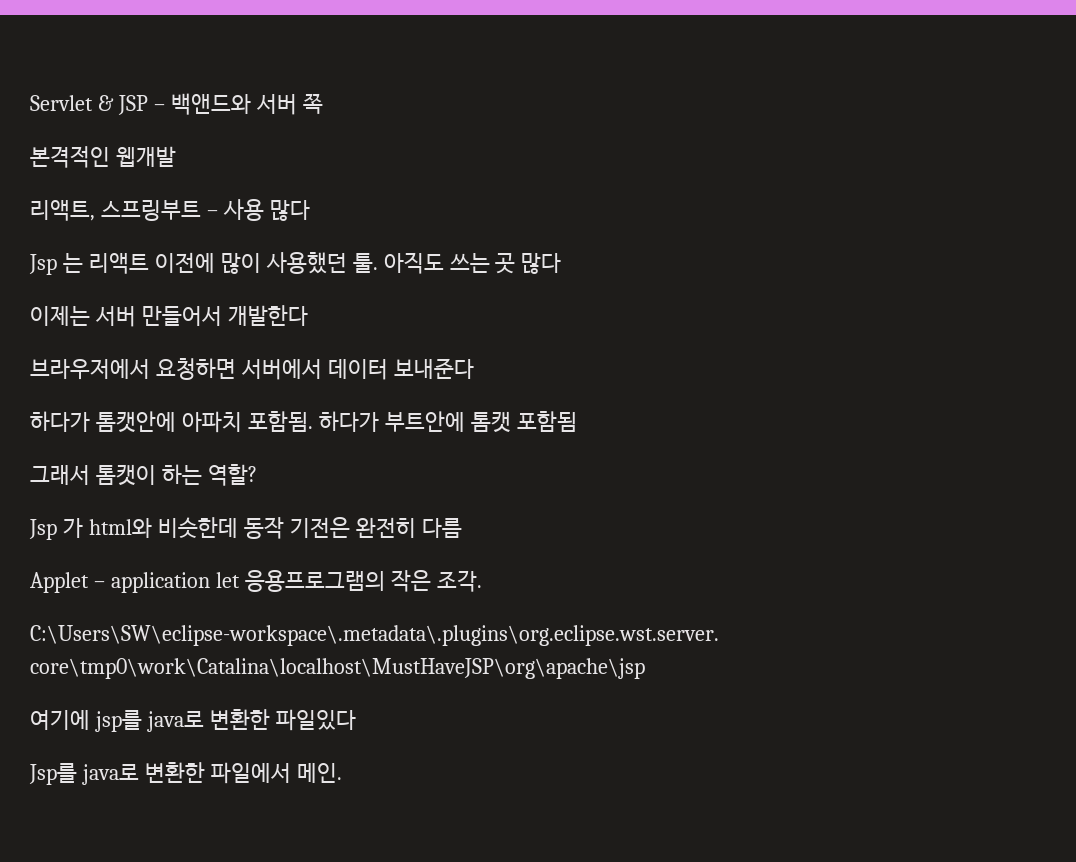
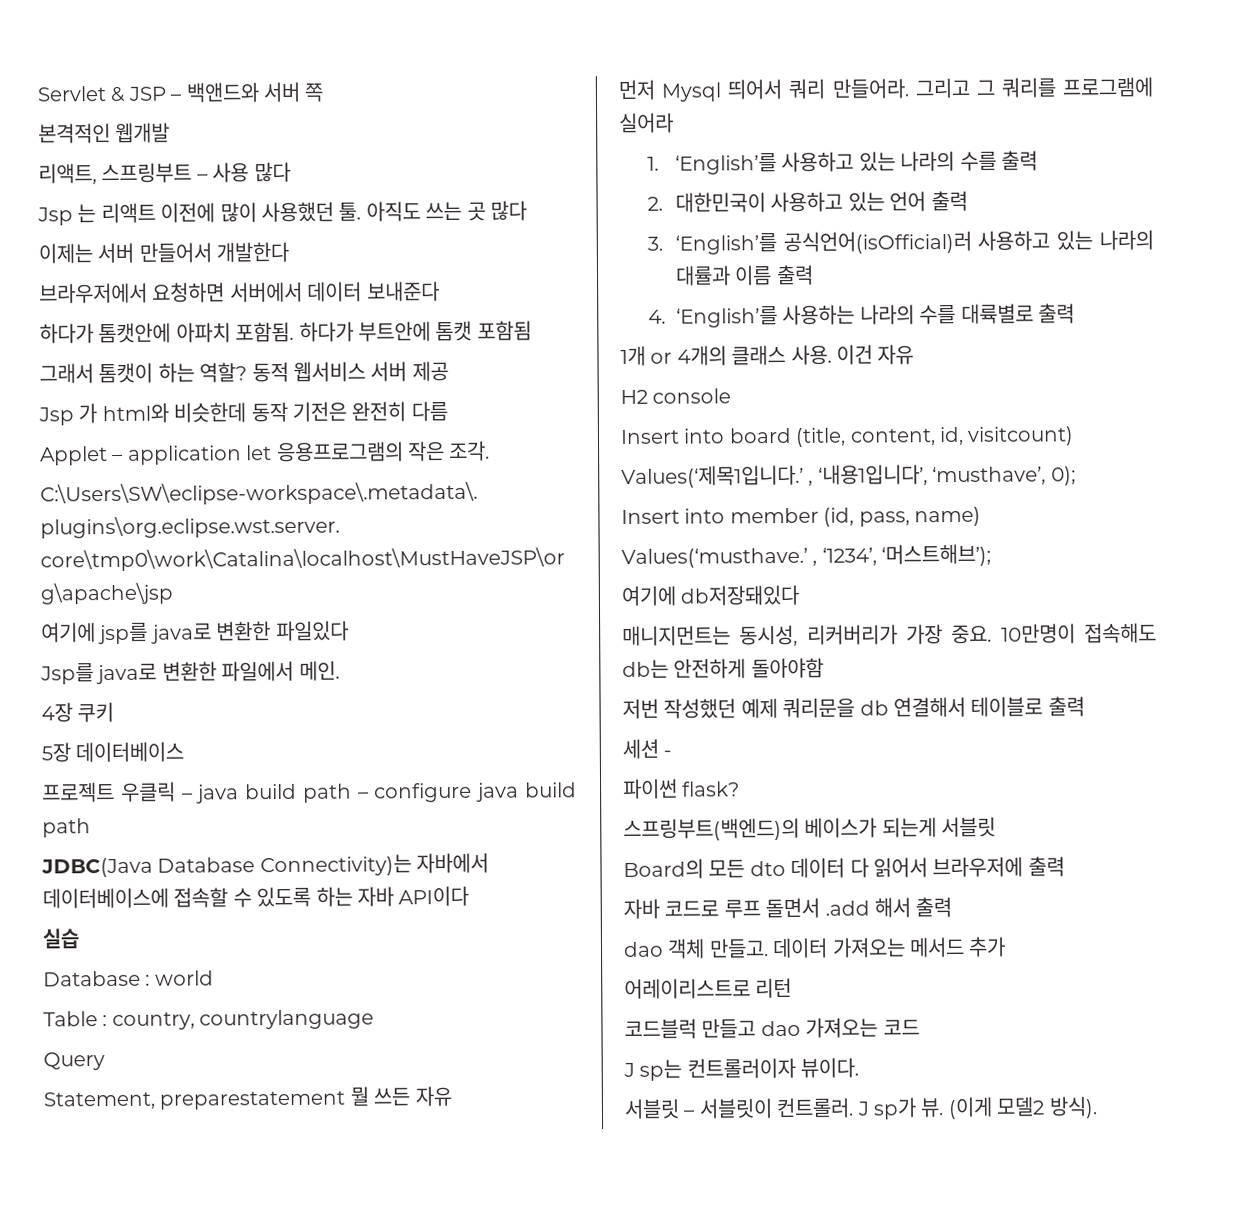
(257, 475) none -> [251,361,449,383] 동적 웹서비스 서버 제공
(342, 773) none -> [41,701,115,723] [41,741,185,763] [42,781,577,804] [42,818,91,838] [41,852,490,878] [42,885,470,909] [42,928,79,949] [43,970,214,987] [43,1009,375,1031] [43,1052,105,1071] [43,1085,452,1110] [618,76,1153,102] [619,112,674,133] [646,150,1038,175] [646,190,968,213] [646,229,1154,255] [674,264,814,286] [647,303,1075,328] [620,344,915,366] [620,388,732,404] [620,426,1075,447] [621,464,1076,488] [621,506,981,527] [621,543,992,568] [621,584,800,606] [622,622,1157,647] [622,657,824,679] [622,696,1085,719] [622,738,673,759] [622,778,741,799] [623,816,997,841] [623,856,1065,879] [623,897,953,919] [623,936,1007,959] [624,977,793,999] [624,1017,920,1039] [623,1057,860,1081] [624,1096,1098,1120] // 4장 쿠키 // 5장 데이터베이스 // 프로젝트 우클릭 – java build path – configure java build path // JDBC(Java Database Connectivity)는 자바에서 데이터베이스에 접속할 수 있도록 하는 자바 API이다 // 실습 // Database : world // Table : country, countrylanguage // Query // Statement, preparestatement 뭘 쓰든 자유 // 먼저 Mysql 띄어서 쿼리 만들어라. 그리고 그 쿼리를 프로그램에 실어라 // 1. ‘English’를 사용하고 있는 나라의 수를 출력 // 2. 대한민국이 사용하고 있는 언어 출력 // 3. ‘English’를 공식언어(isOfficial)러 사용하고 있는 나라의 대률과 이름 출력 // 4. ‘English’를 사용하는 나라의 수를 대륙별로 출력 // 1개 or 4개의 클래스 사용. 이건 자유 // H2 console // Insert into board (title, content, id, visitcount) // Values(‘제목1입니다.’ , ‘내용1입니다’, ‘musthave’, 0); // Insert into member (id, pass, name) // Values(‘musthave.’ , ‘1234’, ‘머스트해브’); // 여기에 db저장돼있다 // 매니지먼트는 동시성, 리커버리가 가장 중요. 10만명이 접속해도 db는 안전하게 돌아야함 // 저번 작성했던 예제 쿼리문을 db 연결해서 테이블로 출력 // 세션 - // 파이썬 flask? // 스프링부트(백엔드)의 베이스가 되는게 서블릿 // Board의 모든 dto 데이터 다 읽어서 브라우저에 출력 // 자바 코드로 루프 돌면서 .add 해서 출력 // dao 객체 만들고. 데이터 가져오는 메서드 추가 // 어레이리스트로 리턴 // 코드블럭 만들고 dao 가져오는 코드 // J sp는 컨트롤러이자 뷰이다. // 서블릿 – 서블릿이 컨트롤러. J sp가 뷰. (이게 모델2 방식).

